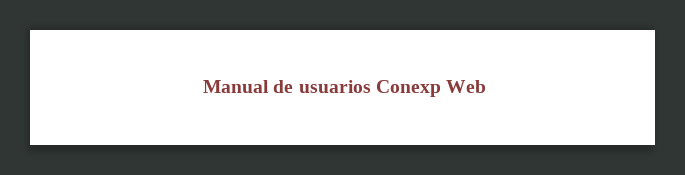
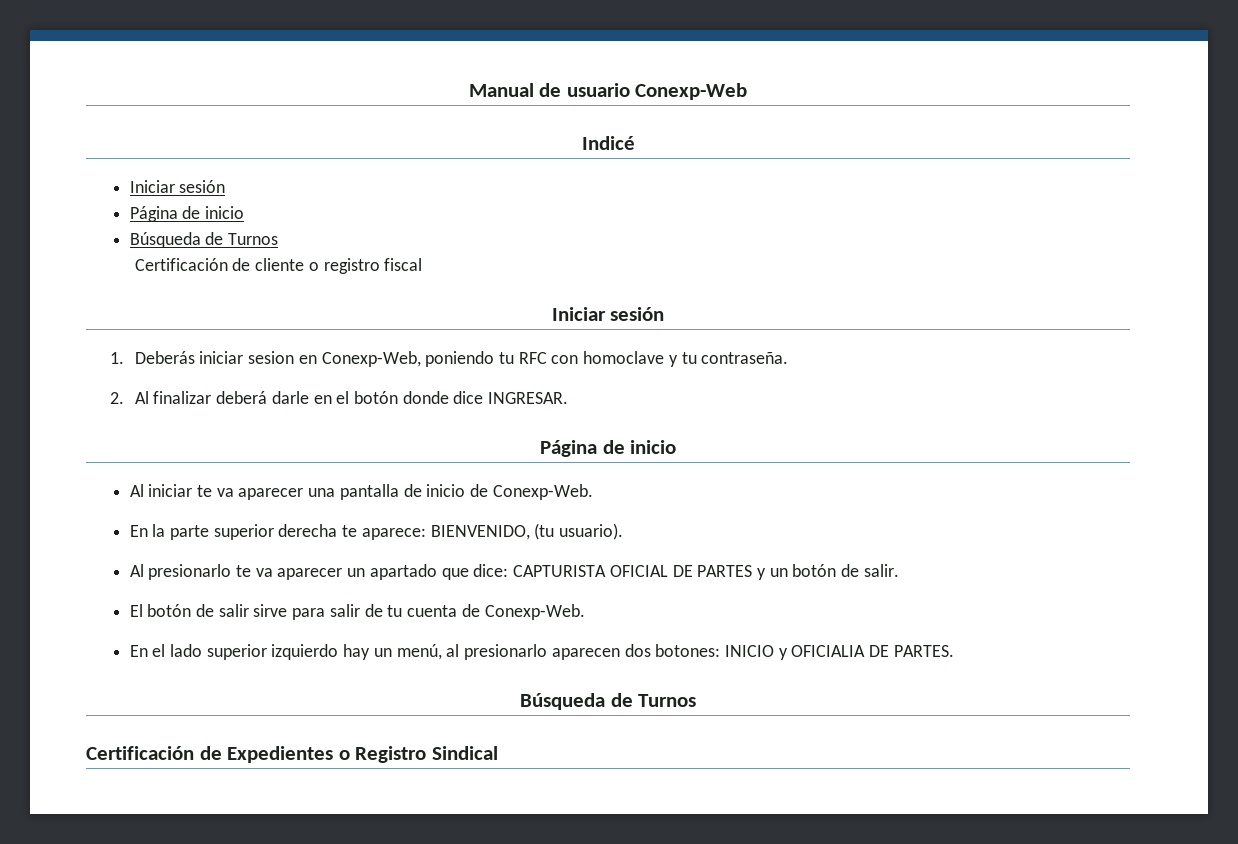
[298,80,487,97] usuarios Conexp Web -> [566,83,748,100] [581,136,635,150] [129,180,226,193] [129,206,245,222] [129,232,279,248] [134,258,423,274] [551,307,665,321] [110,351,789,367] [110,391,569,404] [539,440,677,457] [129,484,593,500] [129,523,624,540] [129,564,899,580] [129,604,585,620] [129,644,954,660] [519,693,697,710] [86,746,498,763] usuario Conexp-Web // Indicé // Iniciar sesión // Página de inicio // Búsqueda de Turnos // Certificación de cliente o registro fiscal // Iniciar sesión // 1. Deberás iniciar sesion en Conexp-Web, poniendo tu RFC con homoclave y tu contraseña. // 2. Al finalizar deberá darle en el botón donde dice INGRESAR. // Página de inicio // Al iniciar te va aparecer una pantalla de inicio de Conexp-Web. // En la parte superior derecha te aparece: BIENVENIDO, (tu usuario). // Al presionarlo te va aparecer un apartado que dice: CAPTURISTA OFICIAL DE PARTES y un botón de salir. // El botón de salir sirve para salir de tu cuenta de Conexp-Web. // En el lado superior izquierdo hay un menú, al presionarlo aparecen dos botones: INICIO y OFICIALIA DE PARTES. // Búsqueda de Turnos // Certificación de Expedientes o Registro Sindical

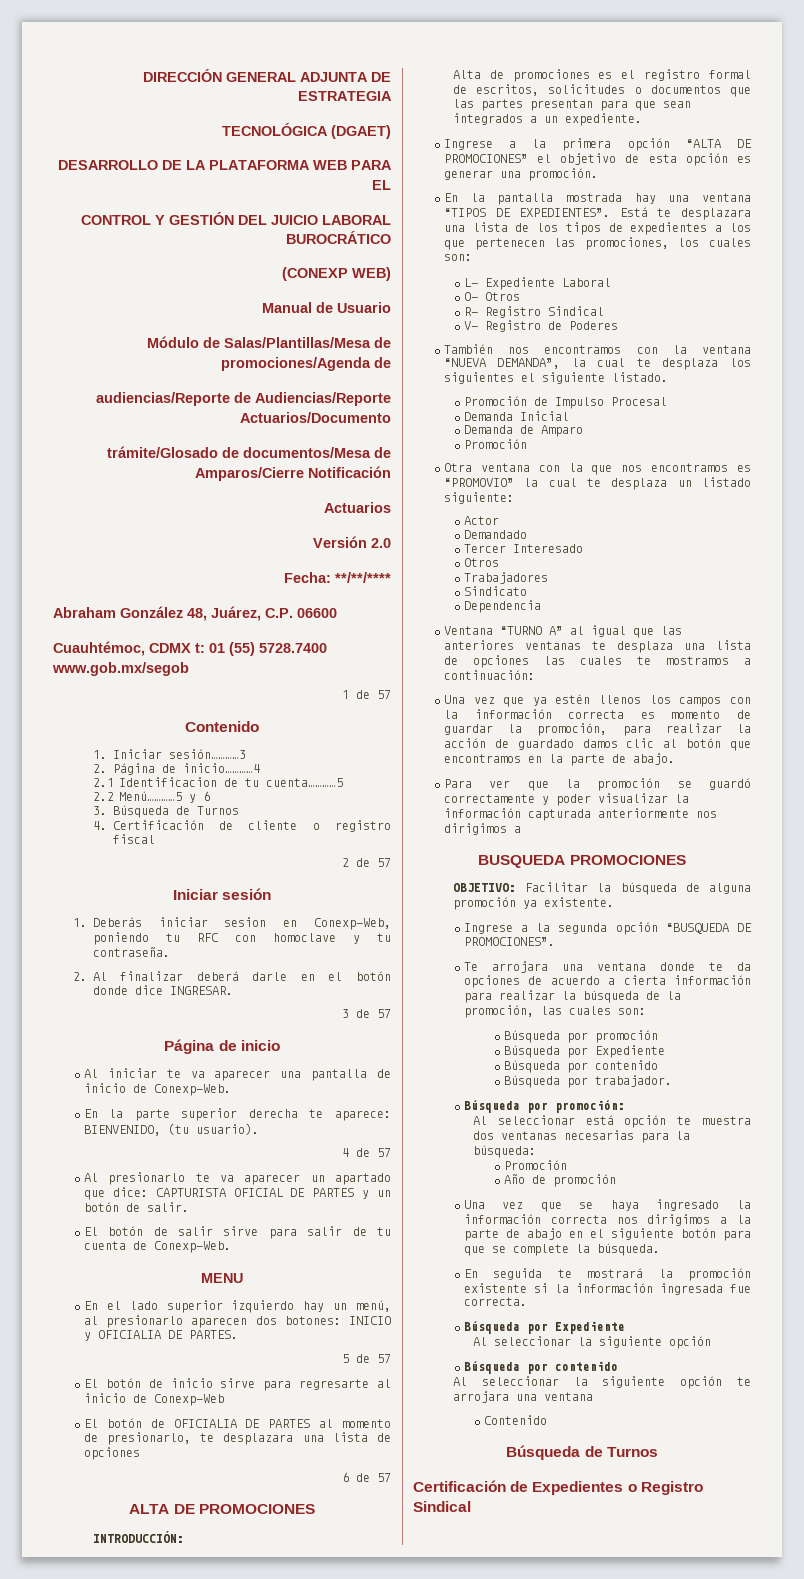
[468,83,748,100] [581,136,635,150] [129,180,226,193] [129,206,245,222] [129,232,279,248] Manual de usuario Conexp-Web // Indicé // Iniciar sesión // Página de inicio // Búsqueda de Turnos // -> [143,69,391,82] [298,91,392,101] [222,123,391,139] [58,160,392,170] [372,180,391,190] [81,212,391,225] [286,231,391,244] [282,267,391,281] [262,302,391,313] [147,336,391,348] [221,357,391,371] [96,392,391,406] [240,412,391,423] [107,446,391,458] [195,466,391,481] [324,502,391,513] [313,536,391,548] [284,572,391,583] [53,606,337,621] [53,641,327,656] [52,662,189,676] [342,690,391,699] [185,721,259,732] [92,749,246,759] [92,763,260,775] [92,777,343,787] [92,791,210,803] [92,805,239,818] [92,821,107,830] DIRECCIÓN GENERAL ADJUNTA DE ESTRATEGIA // TECNOLÓGICA (DGAET) // DESARROLLO DE LA PLATAFORMA WEB PARA EL // CONTROL Y GESTIÓN DEL JUICIO LABORAL BUROCRÁTICO // (CONEXP WEB) // Manual de Usuario // Módulo de Salas/Plantillas/Mesa de promociones/Agenda de // audiencias/Reporte de Audiencias/Reporte Actuarios/Documento // trámite/Glosado de documentos/Mesa de Amparos/Cierre Notificación // Actuarios // Versión 2.0 // Fecha: **/**/**** // Abraham González 48, Juárez, C.P. 06600 // Cuauhtémoc, CDMX t: 01 (55) 5728.7400 www.gob.mx/segob // 1 de 57 // Contenido // 1. Iniciar sesión…………3 // 2. Página de inicio…………4 // 2.1 Identificacion de tu cuenta…………5 // 2.2 Menú…………5 y 6 // 3. Búsqueda de Turnos // 4.
(423, 264) none -> [342,858,391,867] // 2 de 57
(569, 398) none -> [342,1009,391,1018] // 3 de 57
(624, 531) none -> [342,1148,391,1157] // 4 de 57
(585, 612) none -> [201,1273,243,1283] // MENU
(954, 651) none -> [342,1354,391,1363] [83,1378,392,1391] [83,1393,224,1406] [83,1418,392,1428] [83,1432,391,1445] [83,1447,140,1460] [342,1472,391,1482] [129,1504,315,1514] [92,1531,184,1543] [452,69,751,82] [452,84,751,97] [452,99,691,111] [452,113,642,126] [443,138,752,151] [443,153,751,166] [443,168,598,181] [443,193,751,205] [443,207,751,220] [443,222,751,235] [443,237,751,250] [443,254,472,261] [463,277,611,290] [463,292,520,301] [463,306,604,318] [463,320,618,332] [443,344,751,354] [443,358,751,370] [443,372,668,384] [463,396,667,409] [463,411,569,421] [463,425,583,437] [463,439,527,449] [443,463,751,475] [443,477,751,490] [443,492,514,504] [463,516,499,525] [463,530,527,539] [463,544,583,553] [463,558,499,567] [463,572,548,584] [463,586,527,596] [463,600,541,613] [443,625,682,638] [443,640,751,653] [443,655,751,668] [443,670,535,680] [443,694,751,707] [443,709,751,719] [443,723,751,736] [443,738,751,751] [443,753,675,766] [443,778,751,791] [443,793,689,806] [443,808,717,821] [443,823,521,835] [478,855,686,868] [452,882,751,895] [452,897,614,910] [463,922,752,935] [463,937,555,946] [463,961,751,973] [463,975,751,988] [463,990,681,1003] [463,1005,646,1018] [503,1030,658,1043] [503,1045,665,1058] [503,1060,658,1073] [503,1075,672,1088] [463,1100,625,1113] [472,1115,751,1128] [472,1130,690,1143] [472,1145,536,1158] [503,1160,567,1170] [503,1174,616,1187] [463,1199,751,1212] [463,1214,751,1226] [463,1228,751,1241] [463,1243,660,1256] [463,1268,751,1281] [463,1283,751,1295] [463,1297,527,1306] [463,1321,625,1334] [472,1336,711,1349] [463,1361,618,1374] [452,1376,751,1389] [452,1391,593,1403] [483,1415,547,1425] // 5 de 57 // El botón de inicio sirve para regresarte al inicio de Conexp-Web // El botón de OFICIALIA DE PARTES al momento de presionarlo, te desplazara una lista de opciones // 6 de 57 // ALTA DE PROMOCIONES // INTRODUCCIÓN: // Alta de promociones es el registro formal de escritos, solicitudes o documentos que las partes presentan para que sean integrados a un expediente. // Ingrese a la primera opción “ALTA DE PROMOCIONES” el objetivo de esta opción es generar una promoción. // En la pantalla mostrada hay una ventana “TIPOS DE EXPEDIENTES”. Está te desplazara una lista de los tipos de expedientes a los que pertenecen las promociones, los cuales son: // L- Expediente Laboral // O- Otros // R- Registro Sindical // V- Registro de Poderes // También nos encontramos con la ventana “NUEVA DEMANDA”, la cual te desplaza los siguientes el siguiente listado. // Promoción de Impulso Procesal // Demanda Inicial // Demanda de Amparo // Promoción // Otra ventana con la que nos encontramos es “PROMOVIO” la cual te desplaza un listado siguiente: // Actor // Demandado // Tercer Interesado // Otros // Trabajadores // Sindicato // Dependencia // Ventana “TURNO A” al igual que las anteriores ventanas te desplaza una lista de opciones las cuales te mostramos a continuación: // Una vez que ya estén llenos los campos con la información correcta es momento de guardar la promoción, para realizar la acción de guardado damos clic al botón que encontramos en la parte de abajo. // Para ver que la promoción se guardó correctamente y poder visualizar la información capturada anteriormente nos dirigimos a // BUSQUEDA PROMOCIONES // OBJETIVO: Facilitar la búsqueda de alguna promoción ya existente. // Ingrese a la segunda opción “BUSQUEDA DE PROMOCIONES”. // Te arrojara una ventana donde te da opciones de acuerdo a cierta información para realizar la búsqueda de la promoción, las cuales son: // Búsqueda por promoción // Búsqueda por Expediente // Búsqueda por contenido // Búsqueda por trabajador. // Búsqueda por promoción: // Al seleccionar está opción te muestra dos ventanas necesarias para la búsqueda: // Promoción // Año de promoción // Una vez que se haya ingresado la información correcta nos dirigimos a la parte de abajo en el siguiente botón para que se complete la búsqueda. // En seguida te mostrará la promoción existente si la información ingresada fue correcta. // Búsqueda por Expediente // Al seleccionar la siguiente opción // Búsqueda por contenido // Al seleccionar la siguiente opción te arrojara una ventana // Contenido

